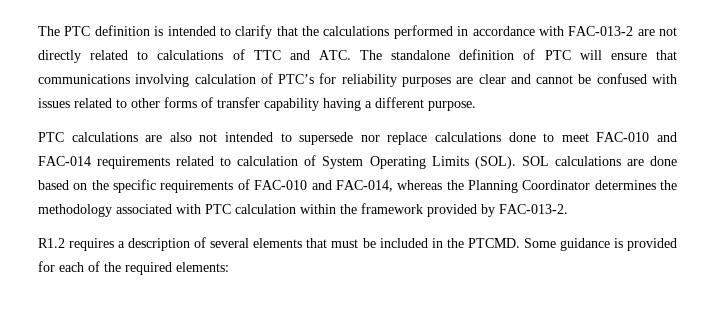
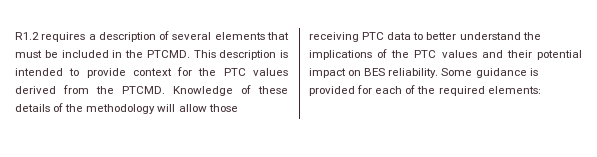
[38,25,677,39] [38,49,677,63] [38,73,678,87] [38,97,476,111] [38,132,678,145] [38,155,678,169] [38,179,677,193] [38,203,568,217] The PTC definition is intended to clarify that the calculations performed in accordance with FAC-013-2 are not directly related to calculations of TTC and ATC. The standalone definition of PTC will ensure that communications involving calculation of PTC’s for reliability purposes are clear and cannot be confused with issues related to other forms of transfer capability having a different purpose. // PTC calculations are also not intended to supersede nor replace calculations done to meet FAC-010 and FAC-014 requirements related to calculation of System Operating Limits (SOL). SOL calculations are done based on the specific requirements of FAC-010 and FAC-014, whereas the Planning Coordinator determines the methodology associated with PTC calculation within the framework provided by FAC-013-2. // -> (15, 36) none
(520, 243) none -> [193,50,288,60] [15,67,288,78] [15,85,288,96] [15,103,238,114] [309,32,541,42] [309,49,582,60] [309,68,439,78] This description is intended to provide context for the PTC values derived from the PTCMD. Knowledge of these details of the methodology will allow those receiving PTC data to better understand the implications of the PTC values and their potential impact on BES reliability.

